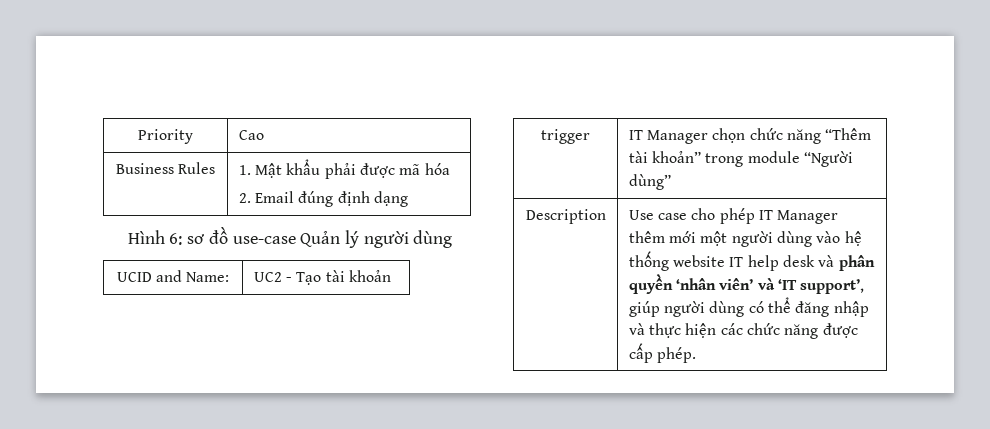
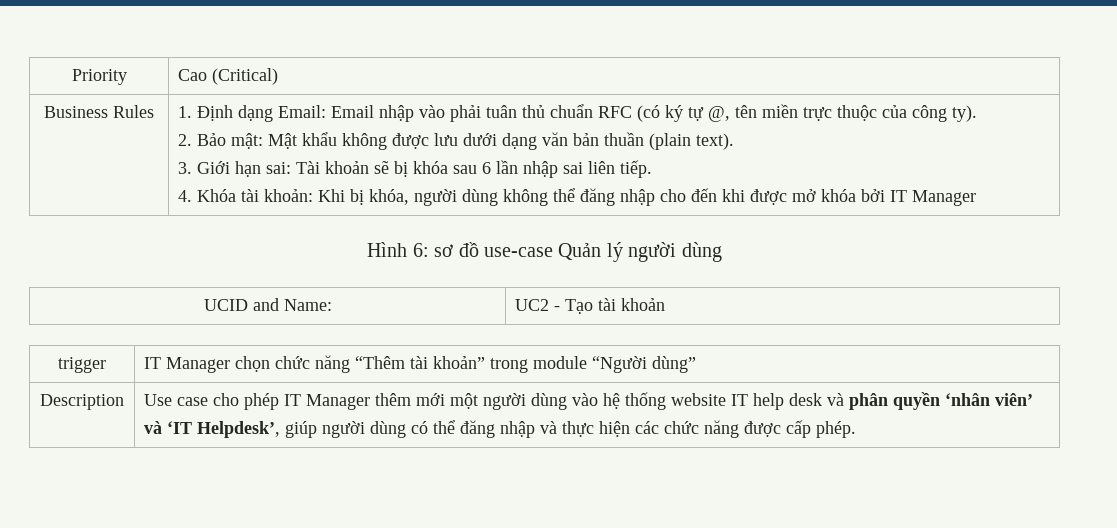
(264, 135) none -> [212,68,279,85] (Critical)
[254,159,450,179] [238,191,408,207] Mật khẩu phải được mã hóa // 2. Email đúng định dạng -> [197,104,978,122] [178,132,735,150] [178,160,653,178] [178,188,977,206] Định dạng Email: Email nhập vào phải tuân thủ chuẩn RFC (có ký tự @, tên miền trực thuộc của công ty). // 2. Bảo mật: Mật khẩu không được lưu dưới dạng văn bản thuần (plain text). // 3. Giới hạn sai: Tài khoản sẽ bị khóa sau 6 lần nhập sai liên tiếp. // 4. Khóa tài khoản: Khi bị khóa, người dùng không thể đăng nhập cho đến khi được mở khóa bởi IT Manager
[800,279,865,294] support’, -> [197,421,281,438] Helpdesk’,

